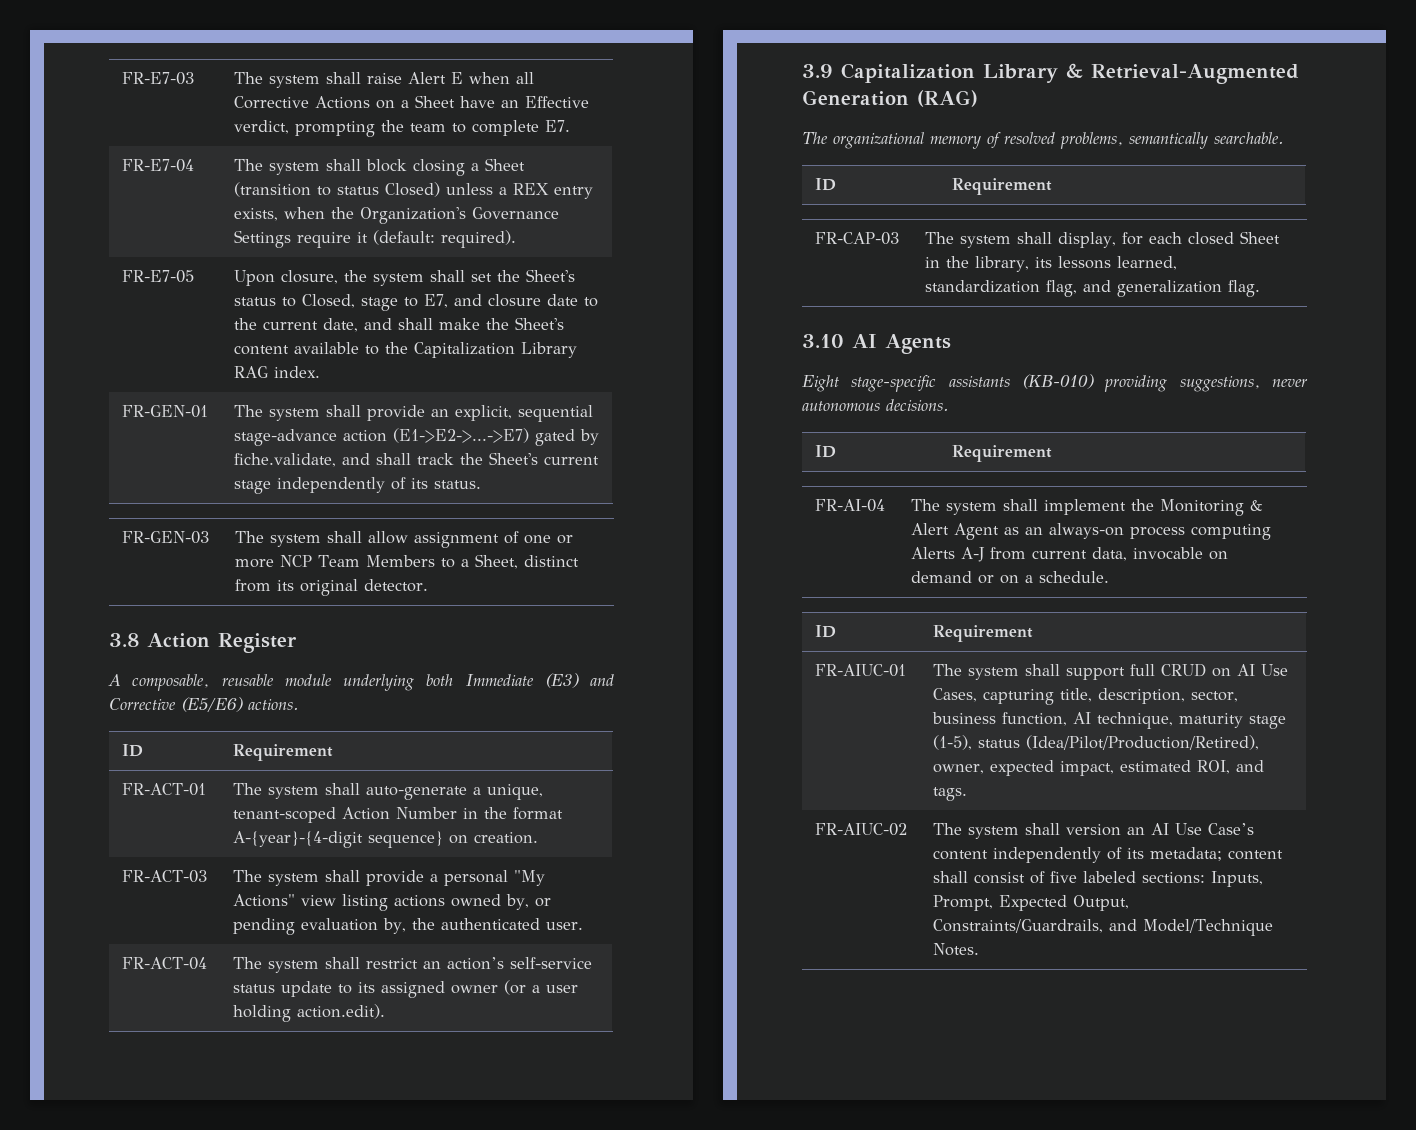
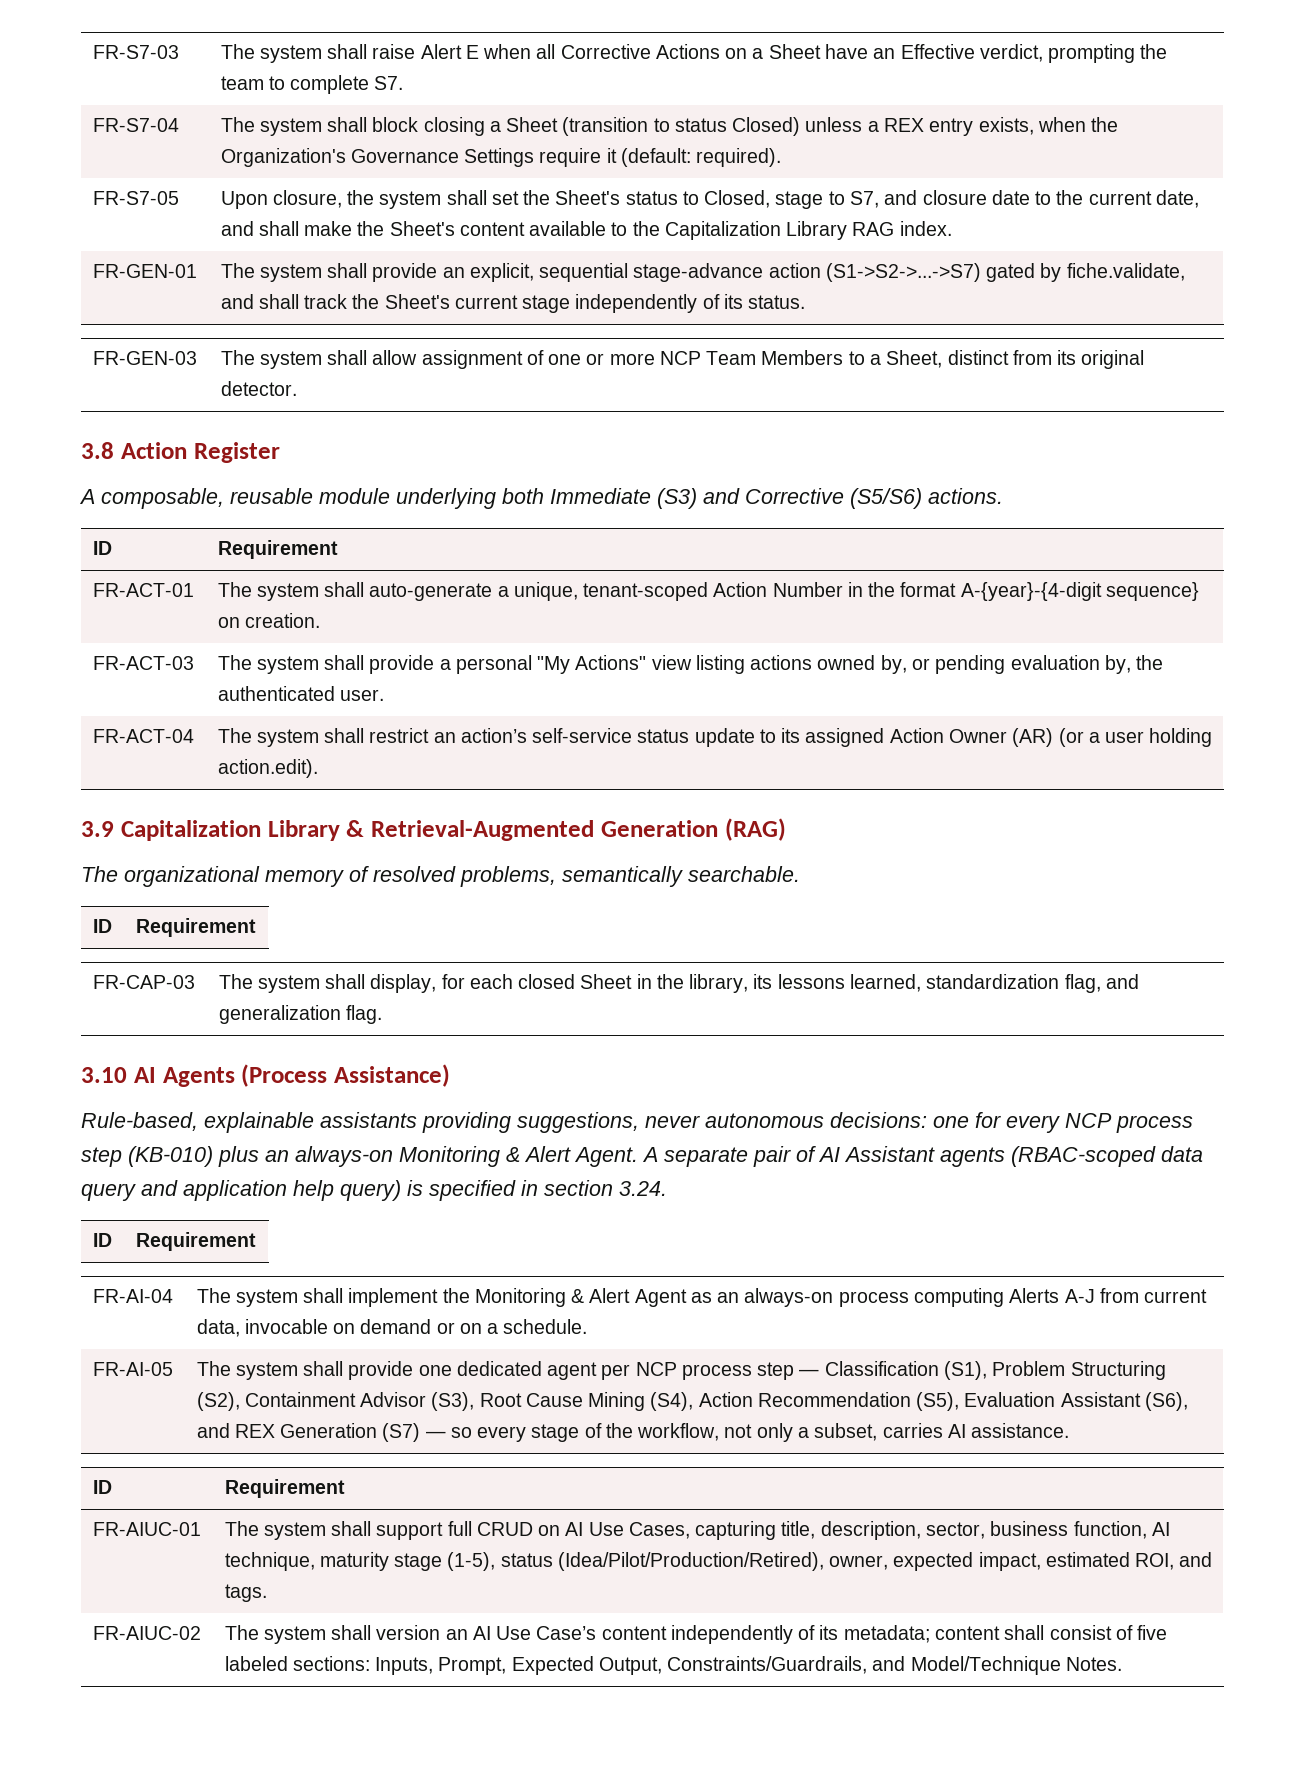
[121,72,194,85] FR-E7-03 -> [92,45,179,59] FR-S7-03
[544,120,570,132] [121,159,194,172] E7. // FR-E7-04 -> [374,76,404,90] [92,118,179,132] S7. // FR-S7-04
[121,270,194,283] FR-E7-05 -> [92,191,179,205] FR-S7-05
[423,294,448,308] E7, -> [849,191,879,208] S7,
[392,428,529,443] (E1->E2->...->E7) -> [825,263,981,282] (S1->S2->...->S7)
[544,673,579,688] (E3) -> [657,488,697,509] (S3)
[181,697,243,712] (E5/E6) -> [850,488,922,509] (S5/S6)
[450,985,498,994] owner -> [889,728,1054,747] Action Owner (AR)
[802,374,1308,392] [802,399,949,411] // Eight stage-specific assistants (KB-010) providing suggestions, never autonomous decisions. -> [241,1064,450,1087] [81,1112,1193,1133] [81,1146,1203,1167] [81,1180,667,1201] (Process Assistance) // Rule-based, explainable assistants providing suggestions, never autonomous decisions: one for every NCP process step (KB-010) plus an always-on Monitoring & Alert Agent. A separate pair of AI Assistant agents (RBAC-scoped data query and application help query) is specified in section 3.24.
(1109, 577) none -> [92,1362,173,1376] [196,1361,1166,1380] [196,1392,1188,1411] [196,1423,1070,1442] // FR-AI-05 | The system shall provide one dedicated agent per NCP process step — Classification (S1), Problem Structuring (S2), Containment Advisor (S3), Root Cause Mining (S4), Action Recommendation (S5), Evaluation Assistant (S6), and REX Generation (S7) — so every stage of the workflow, not only a subset, carries AI assistance.

